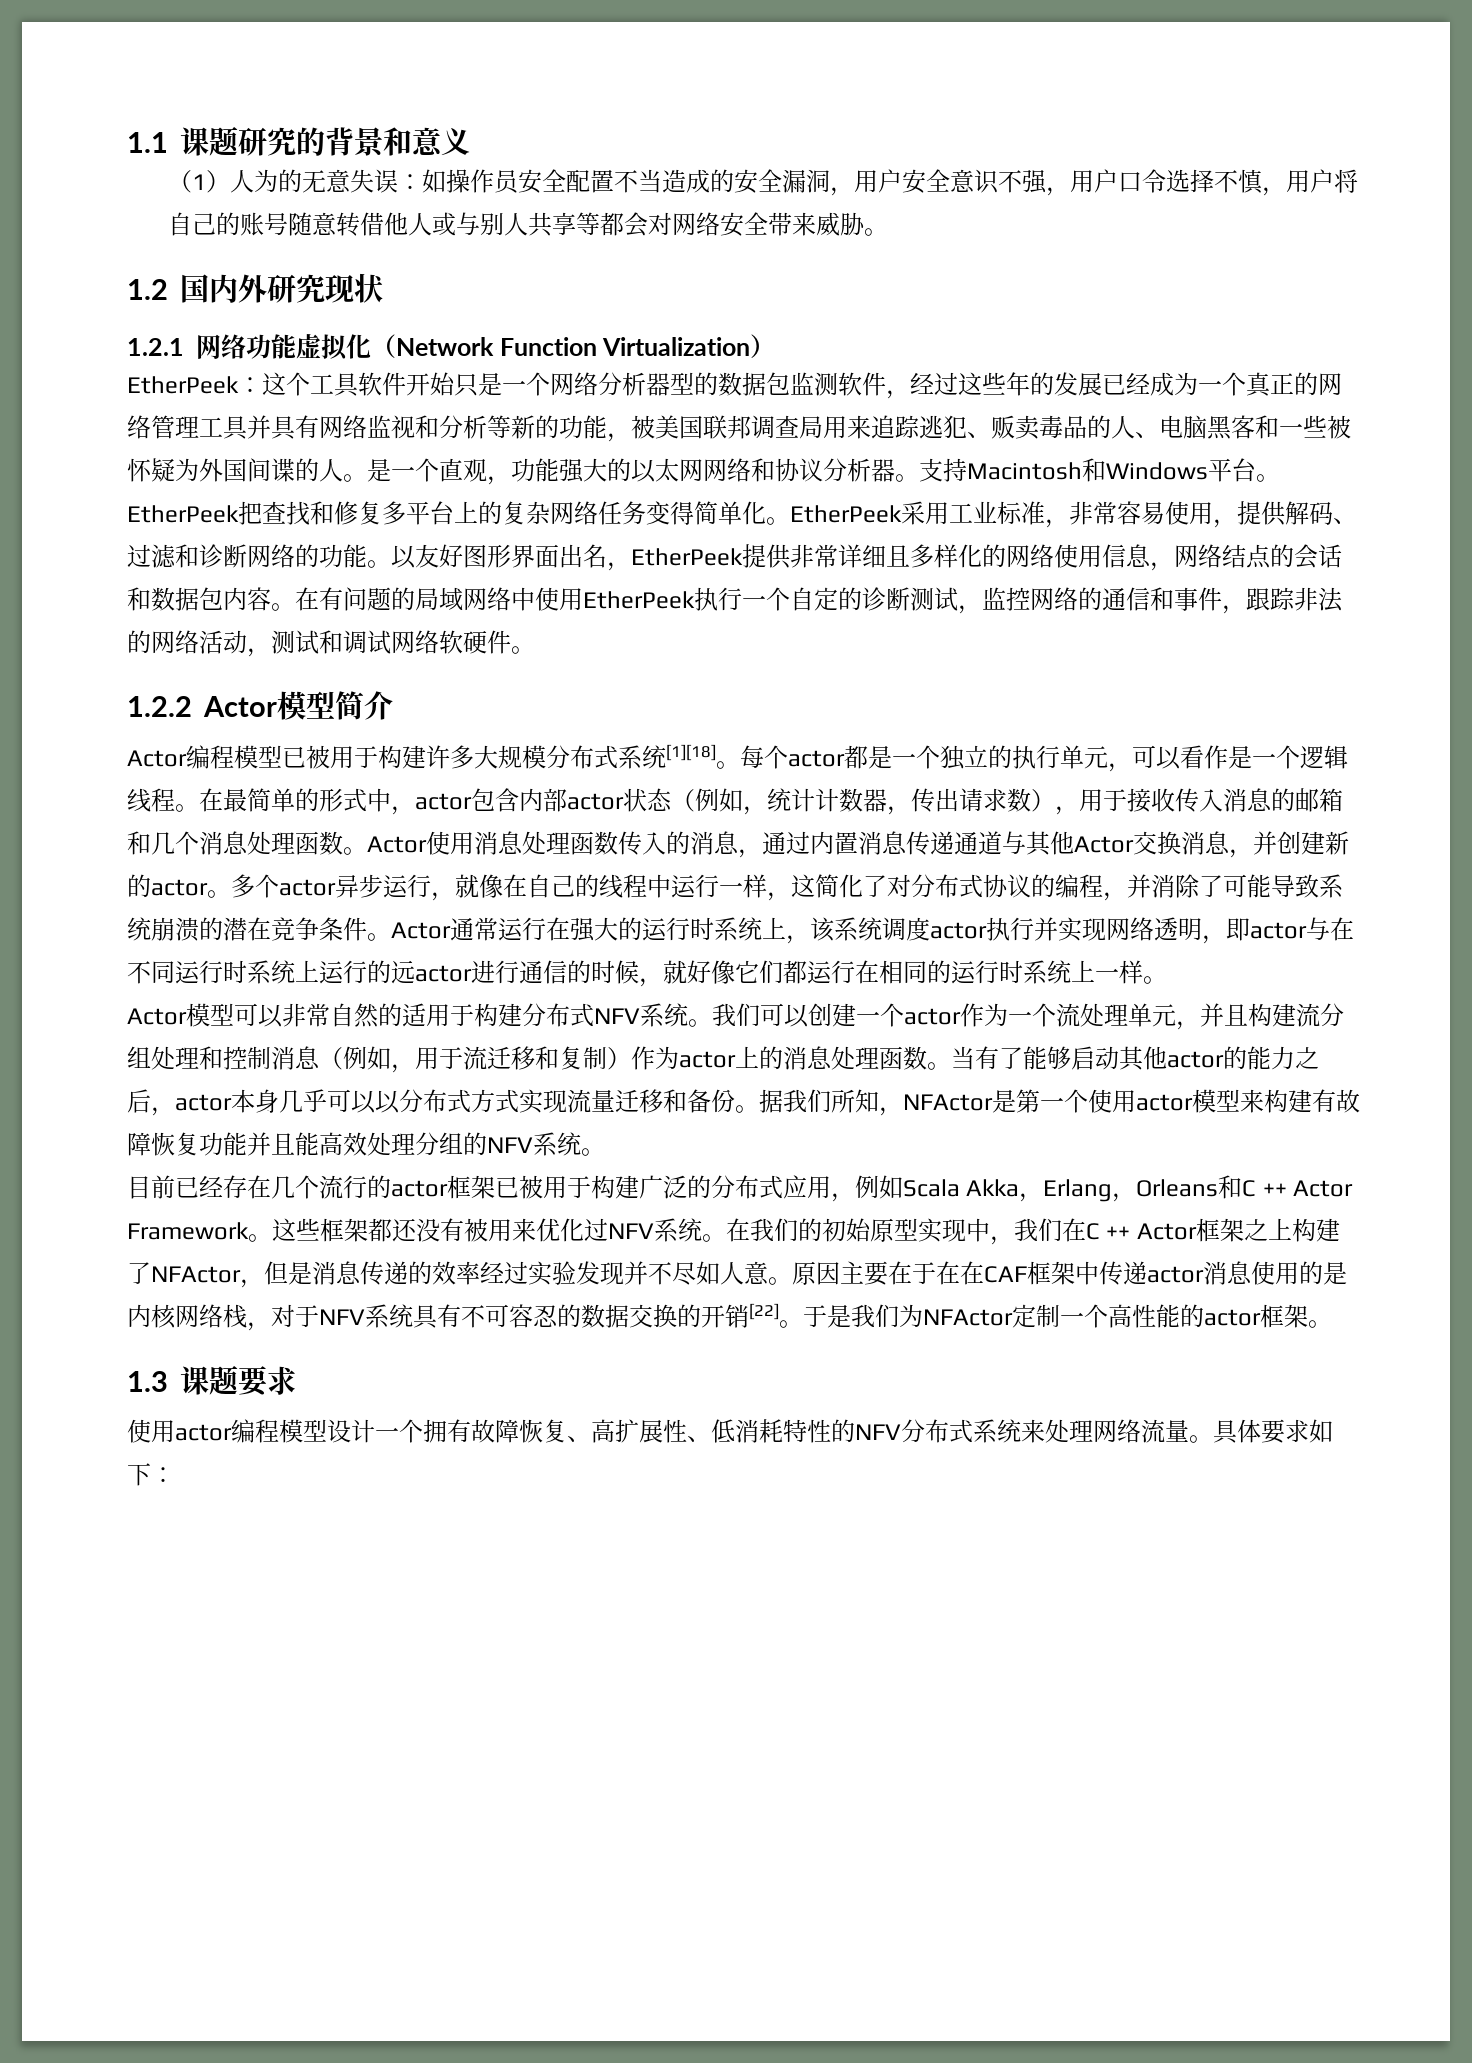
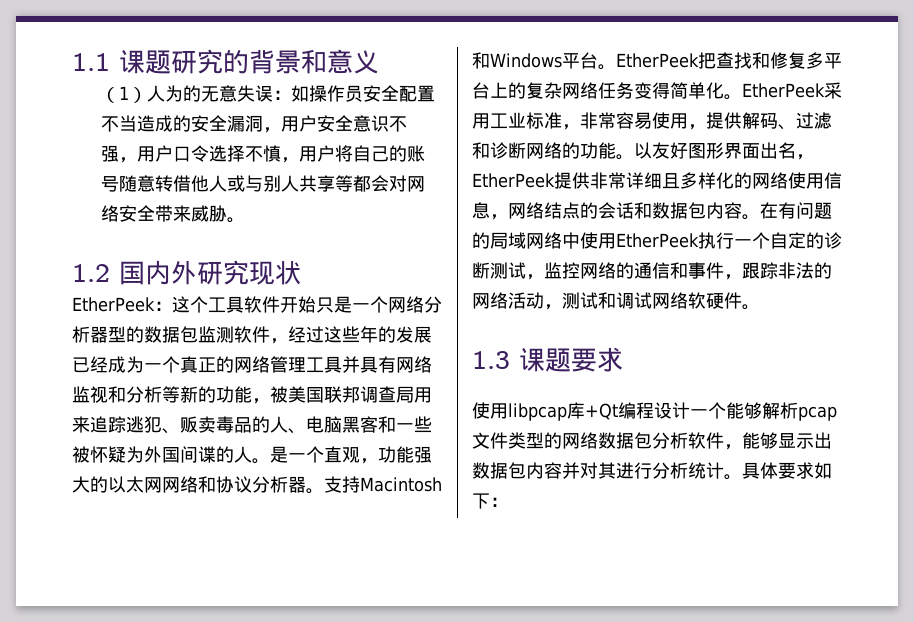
[127,334,776,360] // 1.2.1网络功能虚拟化（Network Function Virtualization） -> (301, 272) none
[127,691,393,720] [127,744,716,769] [716,745,1348,772] [127,788,1343,815] [127,831,1349,858] [127,874,1343,901] [127,917,1354,944] [127,960,1167,987] [127,1003,1344,1030] [127,1046,1319,1073] [127,1089,1360,1116] [127,1132,605,1156] [127,1175,1354,1202] [127,1218,1340,1245] [127,1261,1347,1288] [127,1303,779,1331] [779,1304,1332,1328] [127,1365,296,1396] [127,1419,1189,1443] 1.2.2 Actor模型简介 // Actor编程模型已被用于构建许多大规模分布式系统[1][18]。每个actor都是一个独立的执行单元，可以看作是一个逻辑线程。在最简单的形式中，actor包含内部actor状态（例如，统计计数器，传出请求数），用于接收传入消息的邮箱和几个消息处理函数。Actor使用消息处理函数传入的消息，通过内置消息传递通道与其他Actor交换消息，并创建新的actor。多个actor异步运行，就像在自己的线程中运行一样，这简化了对分布式协议的编程，并消除了可能导致系统崩溃的潜在竞争条件。Actor通常运行在强大的运行时系统上，该系统调度actor执行并实现网络透明，即actor与在不同运行时系统上运行的远actor进行通信的时候，就好像它们都运行在相同的运行时系统上一样。 // Actor模型可以非常自然的适用于构建分布式NFV系统。我们可以创建一个actor作为一个流处理单元，并且构建流分组处理和控制消息（例如，用于流迁移和复制）作为actor上的消息处理函数。当有了能够启动其他actor的能力之后，actor本身几乎可以以分布式方式实现流量迁移和备份。据我们所知，NFActor是第一个使用actor模型来构建有故障恢复功能并且能高效处理分组的NFV系统。 // 目前已经存在几个流行的actor框架已被用于构建广泛的分布式应用，例如Scala Akka，Erlang，Orleans和C ++ Actor Framework。这些框架都还没有被用来优化过NFV系统。在我们的初始原型实现中，我们在C ++ Actor框架之上构建了NFActor，但是消息传递的效率经过实验发现并不尽如人意。原因主要在于在在CAF框架中传递actor消息使用的是内核网络栈，对于NFV系统具有不可容忍的数据交换的开销[22]。于是我们为NFActor定制一个高性能的actor框架。 // 1.3课题要求 // 使用actor编程模型设计一个拥有故障恢复、高扩展性、低消耗特性的NFV分布式系统来处理网络流量 -> [472,347,623,372] [472,402,837,421] [472,432,832,450] [472,462,724,479] 1.3课题要求 // 使用libpcap库+Qt编程设计一个能够解析pcap文件类型的网络数据包分析软件，能够显示出数据包内容并对其进行分析统计

